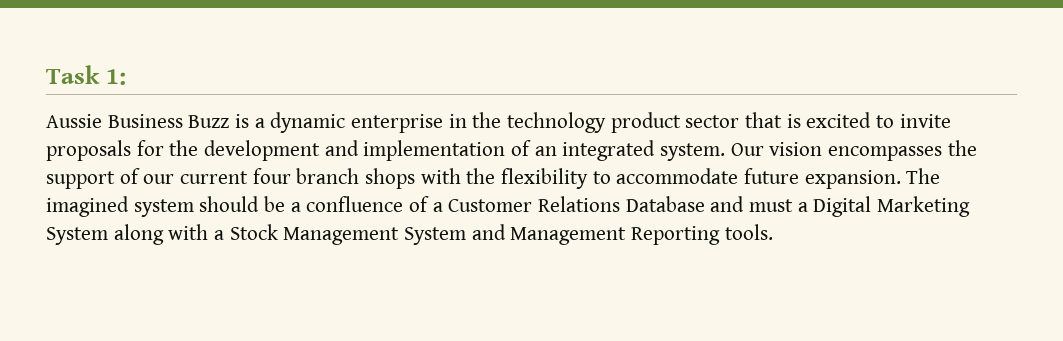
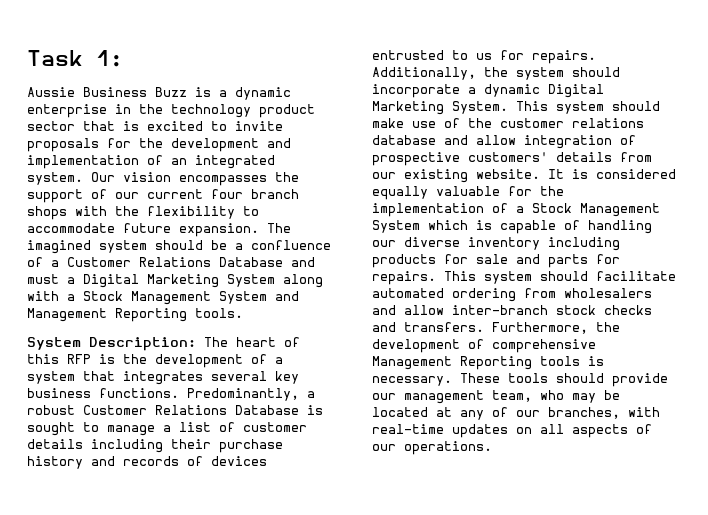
(773, 232) none -> [27,337,300,351] [27,354,283,368] [27,371,299,385] [27,388,315,401] [27,405,323,415] [27,422,307,436] [27,439,283,453] [27,456,267,469] [372,50,596,64] [372,67,620,80] [372,84,604,98] [372,101,660,115] [372,118,644,128] [372,135,636,149] [372,152,652,166] [372,169,676,183] [372,186,564,200] [372,203,660,217] [372,220,652,234] [372,237,620,251] [372,254,620,268] [372,271,676,285] [372,288,652,302] [372,305,652,315] [372,322,620,334] [372,339,596,353] [372,356,604,370] [372,373,668,387] [372,390,620,404] [372,407,660,420] [372,424,652,438] [372,441,492,455] // System Description: The heart of this RFP is the development of a system that integrates several key business functions. Predominantly, a robust Customer Relations Database is sought to manage a list of customer details including their purchase history and records of devices entrusted to us for repairs. Additionally, the system should incorporate a dynamic Digital Marketing System. This system should make use of the customer relations database and allow integration of prospective customers' details from our existing website. It is considered equally valuable for the implementation of a Stock Management System which is capable of handling our diverse inventory including products for sale and parts for repairs. This system should facilitate automated ordering from wholesalers and allow inter-branch stock checks and transfers. Furthermore, the development of comprehensive Management Reporting tools is necessary. These tools should provide our management team, who may be located at any of our branches, with real-time updates on all aspects of our operations.

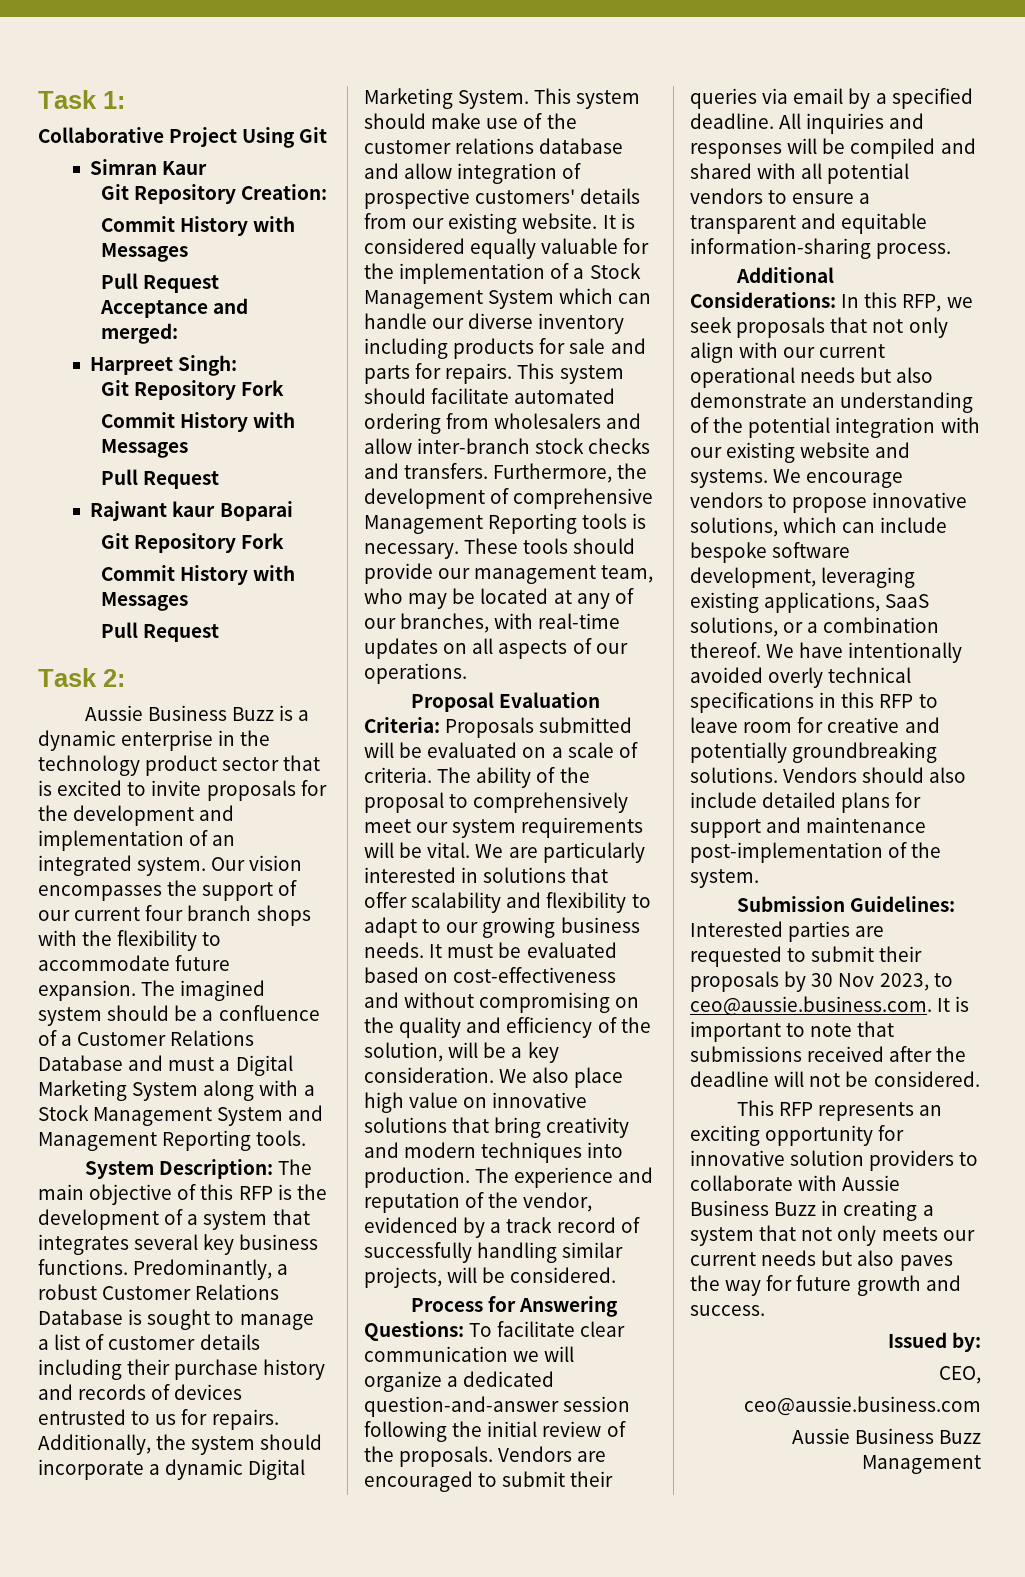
(123, 58) none -> [38,127,328,148] [90,159,208,175] [100,184,328,204] [100,216,296,236] [100,243,188,262] [100,273,220,293] [99,298,249,318] [100,323,178,344] [90,355,238,376] [100,380,285,400] [100,412,296,432] [100,439,188,458] [100,469,220,489] [90,501,293,521] [100,533,285,553] [100,565,296,585] [100,592,188,611] [100,622,220,642] [38,668,125,687] // Collaborative Project Using Git // Simran Kaur // Git Repository Creation: // Commit History with Messages // Pull Request Acceptance and merged: // Harpreet Singh: // Git Repository Fork // Commit History with Messages // Pull Request // Rajwant kaur Boparai // Git Repository Fork // Commit History with Messages // Pull Request // Task 2:
[236,337,276,347] heart -> [38,1184,173,1205] main objective
[476,220,652,234] is capable of handling -> [618,293,652,304] [364,313,427,329] can handle
(492, 448) none -> [410,692,600,712] [364,717,633,738] [364,742,638,758] [364,767,590,788] [364,792,629,813] [364,817,644,838] [364,842,645,863] [364,867,609,883] [364,892,651,913] [364,917,640,938] [364,942,617,958] [364,967,617,983] [364,992,640,1013] [364,1017,651,1038] [364,1042,559,1063] [364,1067,624,1088] [364,1092,588,1113] [364,1117,630,1138] [364,1142,624,1163] [364,1167,654,1188] [364,1192,593,1213] [364,1217,640,1238] [364,1242,624,1263] [364,1267,617,1288] [410,1296,618,1317] [364,1321,626,1341] [364,1346,575,1362] [364,1371,555,1392] [364,1396,631,1417] [364,1421,626,1442] [364,1446,607,1467] [364,1471,614,1492] [690,88,973,109] [690,113,925,134] [690,138,976,159] [690,163,910,184] [690,188,871,204] [690,213,928,234] [690,238,952,259] [735,267,834,283] [690,292,973,312] [690,317,948,338] [690,342,886,363] [690,367,934,388] [690,392,974,413] [690,417,980,438] [690,442,911,463] [690,469,904,488] [690,492,968,513] [690,517,948,537] [690,542,851,563] [690,567,916,588] [690,592,930,613] [690,617,940,637] [690,642,963,663] [690,667,912,688] [690,692,938,713] [690,717,940,733] [690,742,938,763] [690,767,967,783] [690,792,922,813] [690,817,927,838] [690,842,942,863] [690,869,759,888] [736,896,955,912] [690,921,885,942] [690,946,923,967] [690,971,953,992] [690,996,970,1016] [690,1021,895,1042] [690,1046,967,1062] [690,1071,980,1087] [736,1100,942,1121] [690,1125,905,1146] [690,1150,979,1171] [690,1175,901,1191] [690,1200,934,1221] [690,1225,975,1246] [690,1250,953,1271] [690,1275,961,1296] [690,1305,765,1316] [887,1332,981,1352] [939,1366,981,1384] [744,1396,981,1416] [791,1428,981,1444] [862,1455,981,1474] // Proposal Evaluation Criteria: Proposals submitted will be evaluated on a scale of criteria. The ability of the proposal to comprehensively meet our system requirements will be vital. We are particularly interested in solutions that offer scalability and flexibility to adapt to our growing business needs. It must be evaluated based on cost-effectiveness and without compromising on the quality and efficiency of the solution, will be a key consideration. We also place high value on innovative solutions that bring creativity and modern techniques into production. The experience and reputation of the vendor, evidenced by a track record of successfully handling similar projects, will be considered. // Process for Answering Questions: To facilitate clear communication we will organize a dedicated question-and-answer session following the initial review of the proposals. Vendors are encouraged to submit their queries via email by a specified deadline. All inquiries and responses will be compiled and shared with all potential vendors to ensure a transparent and equitable information-sharing process. // Additional Considerations: In this RFP, we seek proposals that not only align with our current operational needs but also demonstrate an understanding of the potential integration with our existing website and systems. We encourage vendors to propose innovative solutions, which can include bespoke software development, leveraging existing applications, SaaS solutions, or a combination thereof. We have intentionally avoided overly technical specifications in this RFP to leave room for creative and potentially groundbreaking solutions. Vendors should also include detailed plans for support and maintenance post-implementation of the system. // Submission Guidelines: Interested parties are requested to submit their proposals by 30 Nov 2023, to ceo@aussie.business.com. It is important to note that submissions received after the deadline will not be considered. // This RFP represents an exciting opportunity for innovative solution providers to collaborate with Aussie Business Buzz in creating a system that not only meets our current needs but also paves the way for future growth and success. // Issued by: // CEO, // ceo@aussie.business.com // Aussie Business Buzz Management

